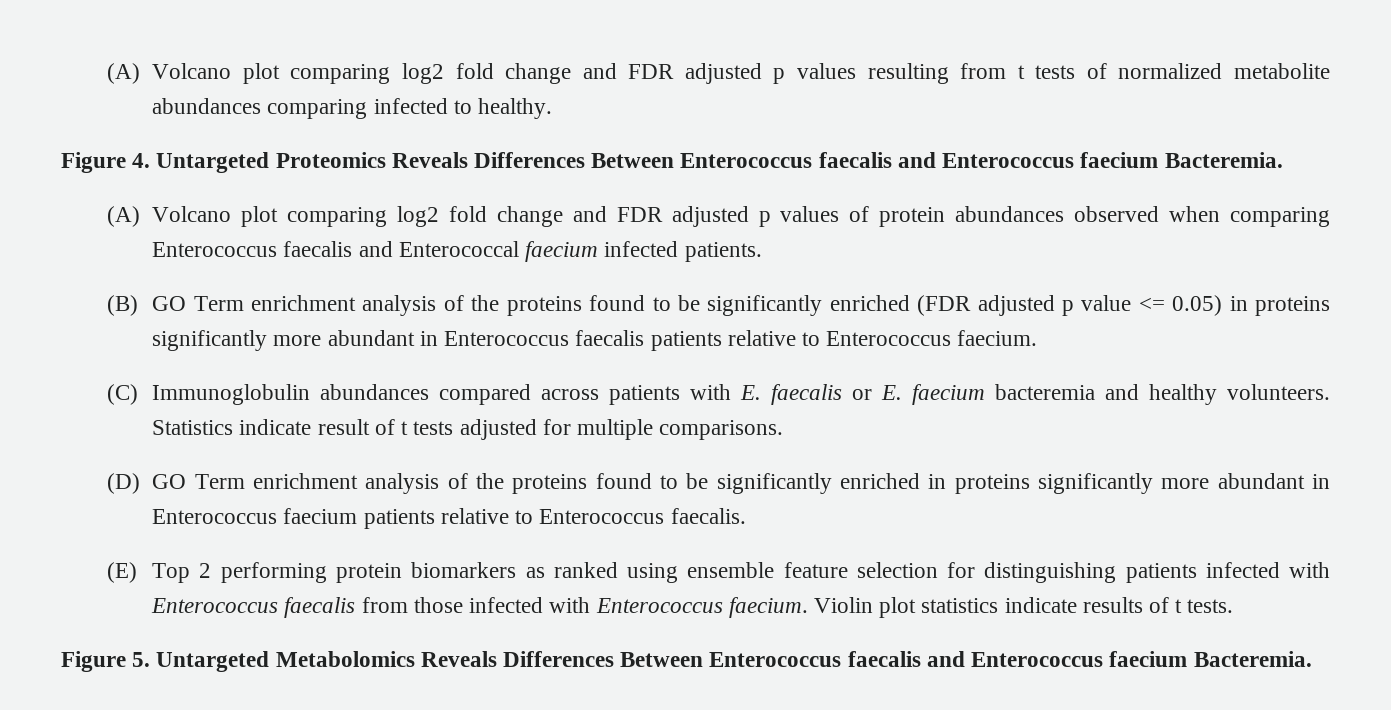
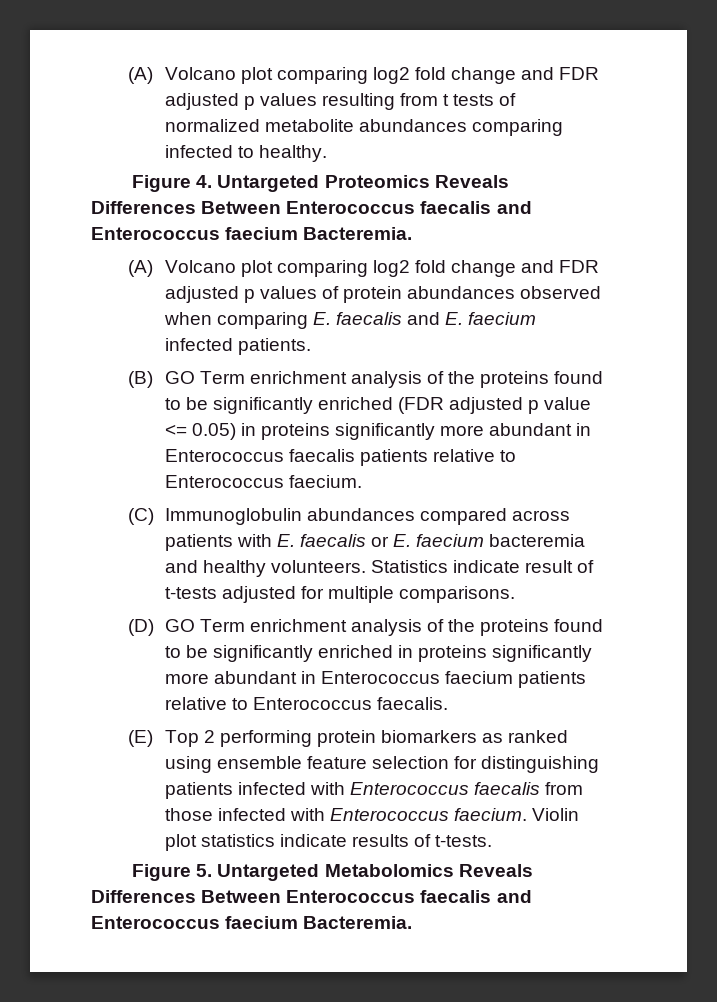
[152,241,519,257] Enterococcus faecalis and Enterococcal -> [312,312,464,325] E. faecalis and E.
[401,421,454,435] t tests -> [164,587,217,599] t-tests
[1175,599,1234,613] t tests. -> [435,835,493,847] t-tests.

